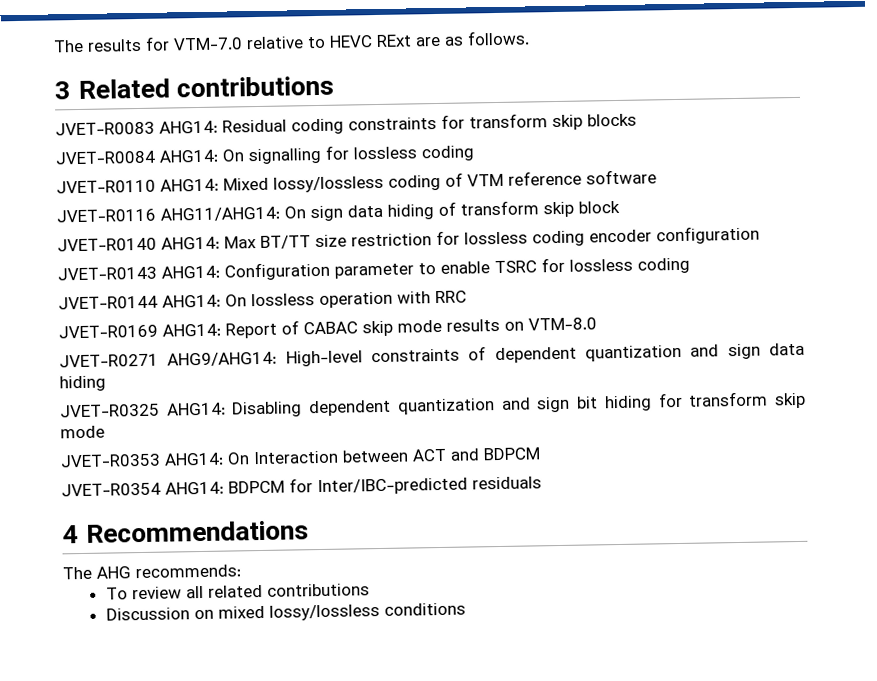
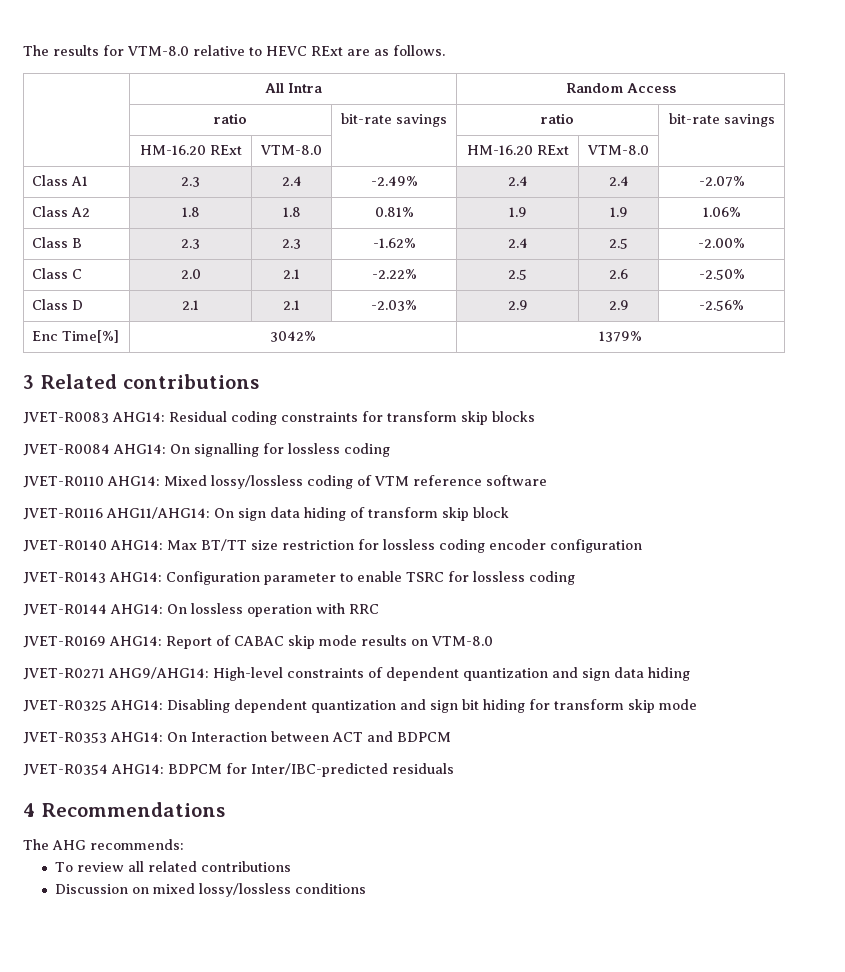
[173,37,243,51] VTM-7.0 -> [127,46,189,56] VTM-8.0
(530, 38) none -> [264,83,322,93] [565,83,676,93] [214,113,247,124] [341,113,447,127] [541,113,574,124] [668,113,775,127] [139,145,242,155] [260,145,322,155] [466,145,569,155] [587,145,649,155] [31,175,88,186] [181,177,200,187] [281,176,302,186] [370,176,418,186] [507,176,528,186] [608,176,629,186] [698,176,745,187] [31,206,90,217] [181,207,200,217] [282,207,301,217] [374,207,414,217] [508,207,527,217] [609,207,628,217] [702,207,741,217] [31,237,82,248] [181,239,200,249] [282,239,301,249] [372,238,416,248] [507,238,528,248] [609,238,628,249] [698,238,745,248] [31,268,82,279] [180,269,201,279] [283,269,300,279] [371,269,417,279] [508,269,527,280] [609,269,628,279] [698,269,745,280] [31,299,83,310] [182,300,199,310] [283,300,300,310] [371,300,417,311] [507,300,528,310] [608,300,629,310] [699,300,744,311] [31,330,119,343] [270,331,316,342] [599,331,642,342] // | All Intra | Random Access // | ratio | bit-rate savings | ratio | bit-rate savings // | HM-16.20 RExt | VTM-8.0 | | HM-16.20 RExt | VTM-8.0 | // Class A1 | 2.3 | 2.4 | -2.49% | 2.4 | 2.4 | -2.07% // Class A2 | 1.8 | 1.8 | 0.81% | 1.9 | 1.9 | 1.06% // Class B | 2.3 | 2.3 | -1.62% | 2.4 | 2.5 | -2.00% // Class C | 2.0 | 2.1 | -2.22% | 2.5 | 2.6 | -2.50% // Class D | 2.1 | 2.1 | -2.03% | 2.9 | 2.9 | -2.56% // Enc Time[%] | 3042% | 1379%

